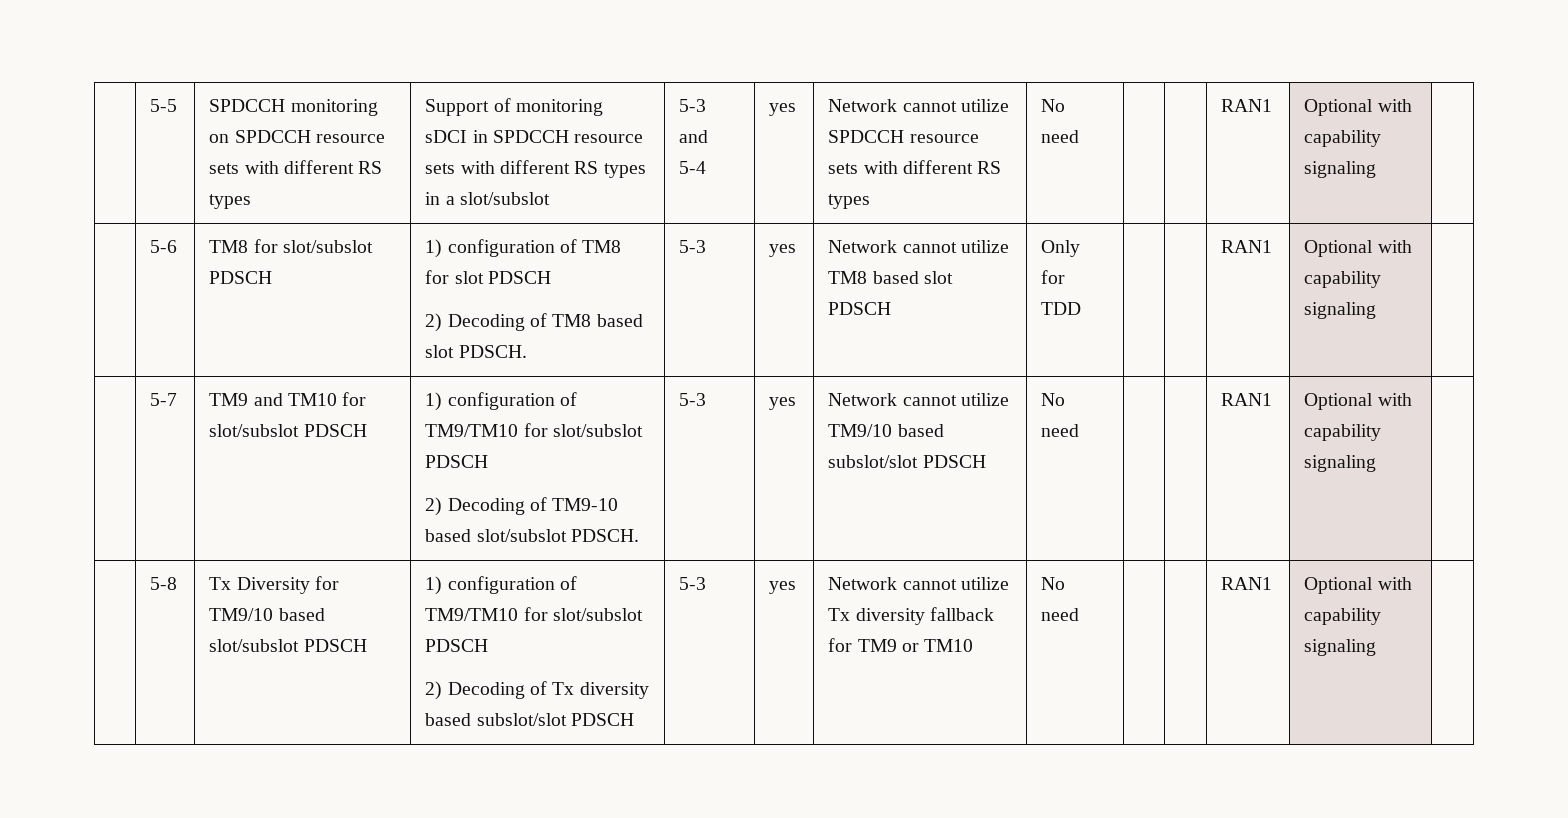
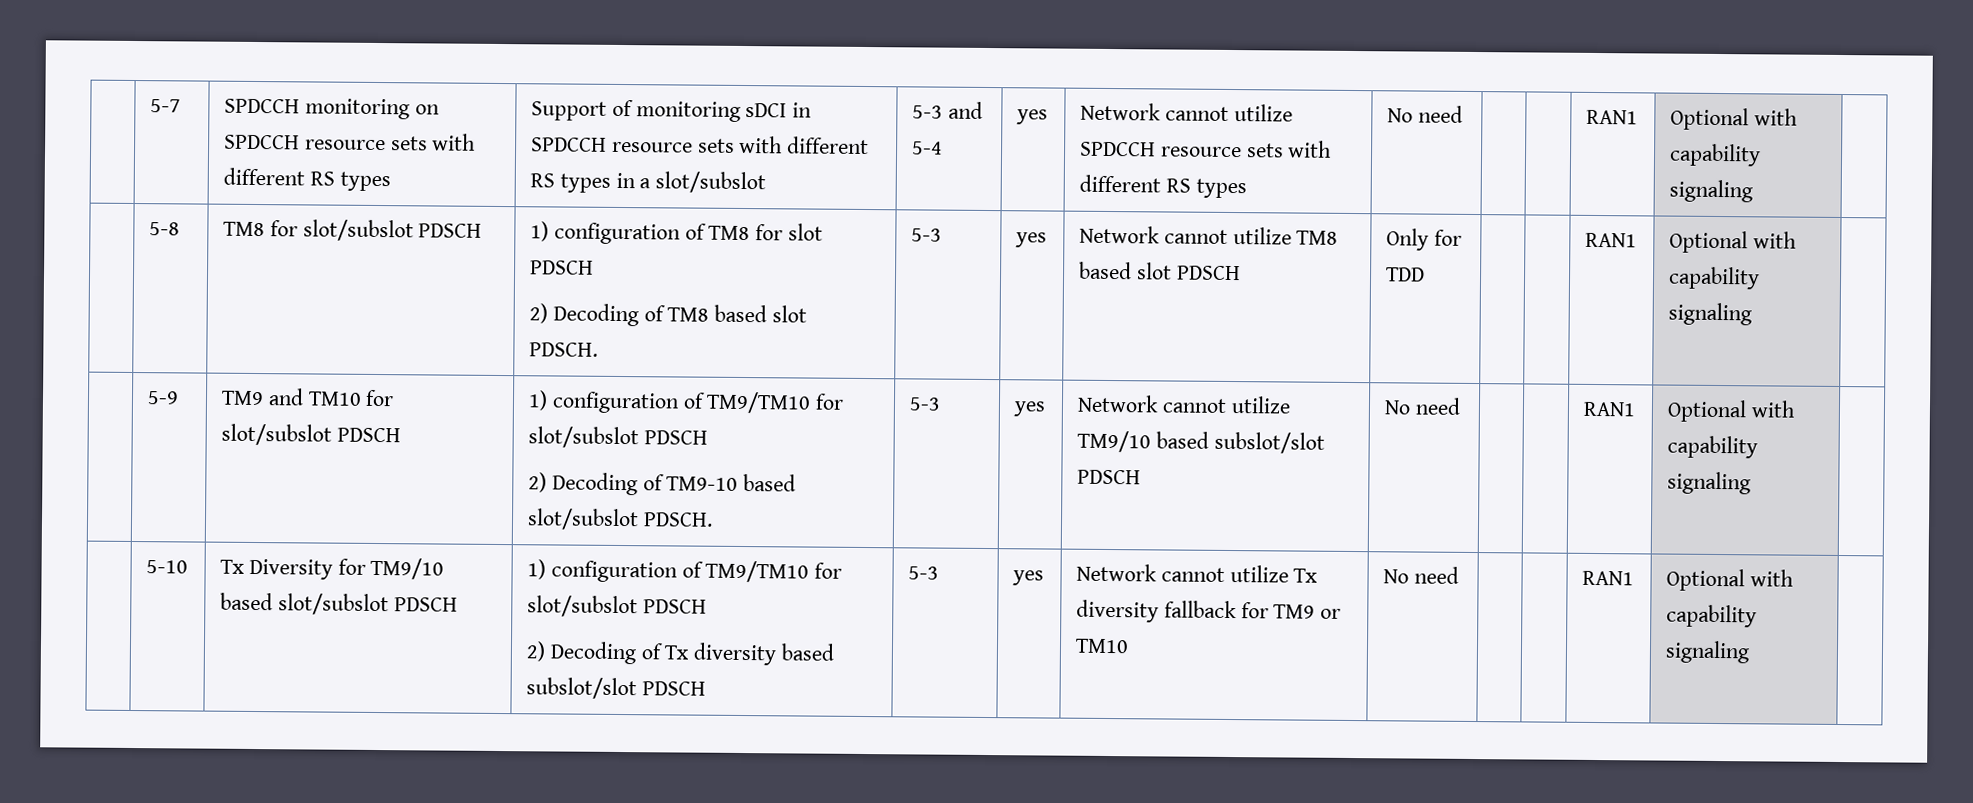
[150,99,178,112] | 5-5 -> [150,99,182,113] | 5-7
[150,240,178,253] 5-6 -> [149,222,181,236] 5-8
[150,393,178,406] 5-7 -> [147,391,180,405] 5-9
[150,577,178,590] 5-8 -> [146,560,189,574] 5-10

